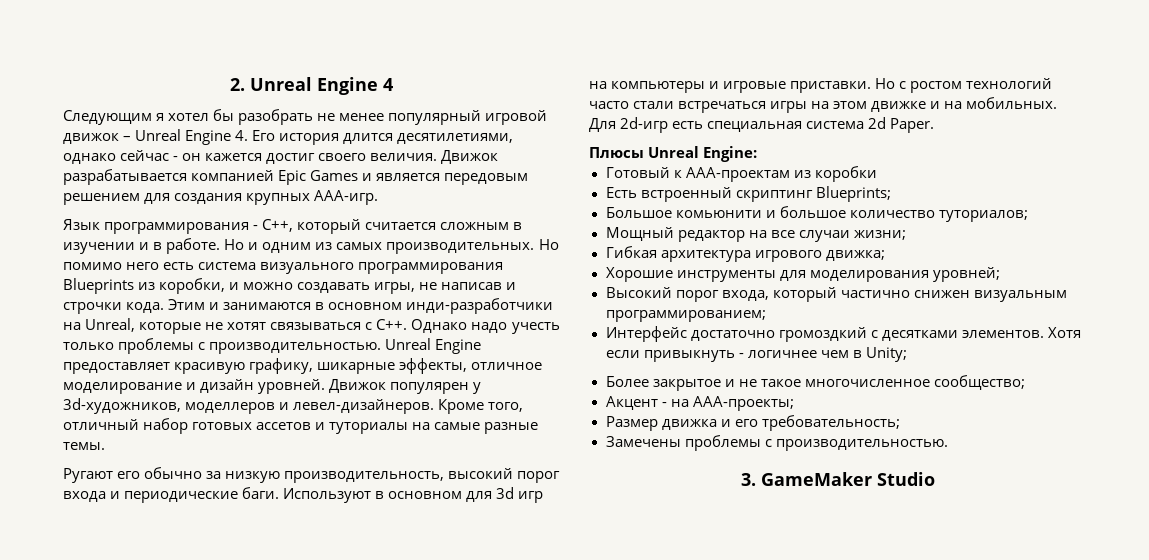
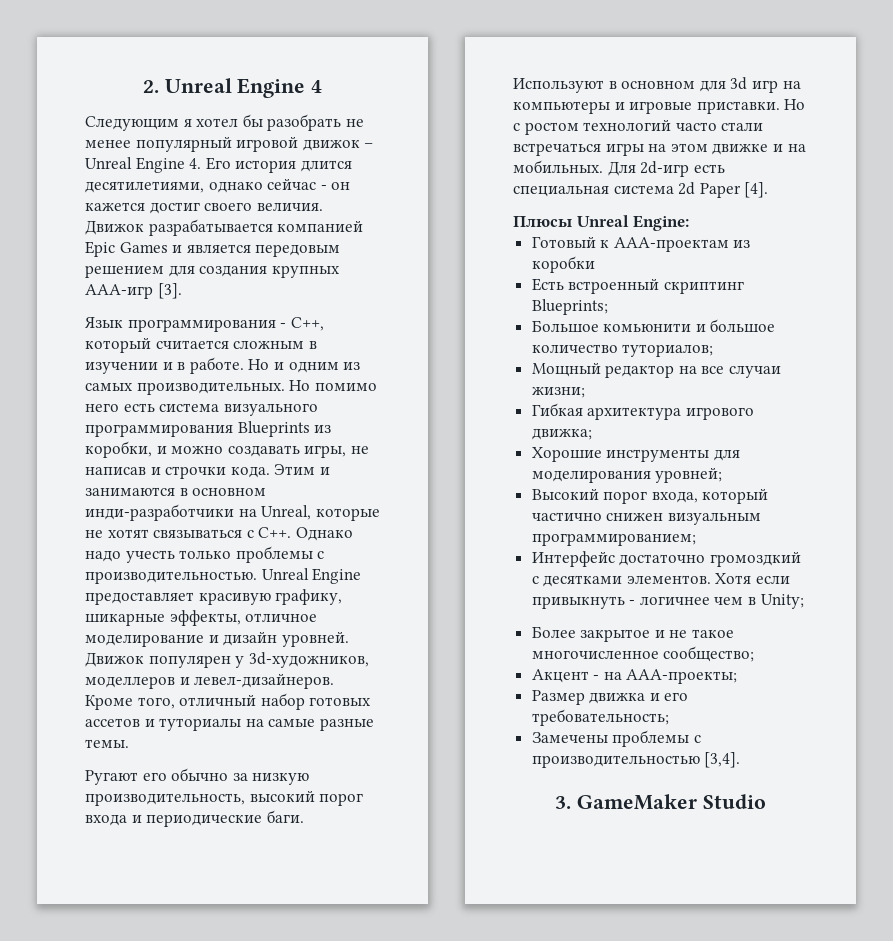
[314,190,379,205] AAA-игр. -> [85,283,182,299] AAA-игр [3].
[890,118,935,133] Paper. -> [699,182,769,198] Paper [4].
[775,439,948,451] производительностью. -> [531,752,741,768] производительностью [3,4].

